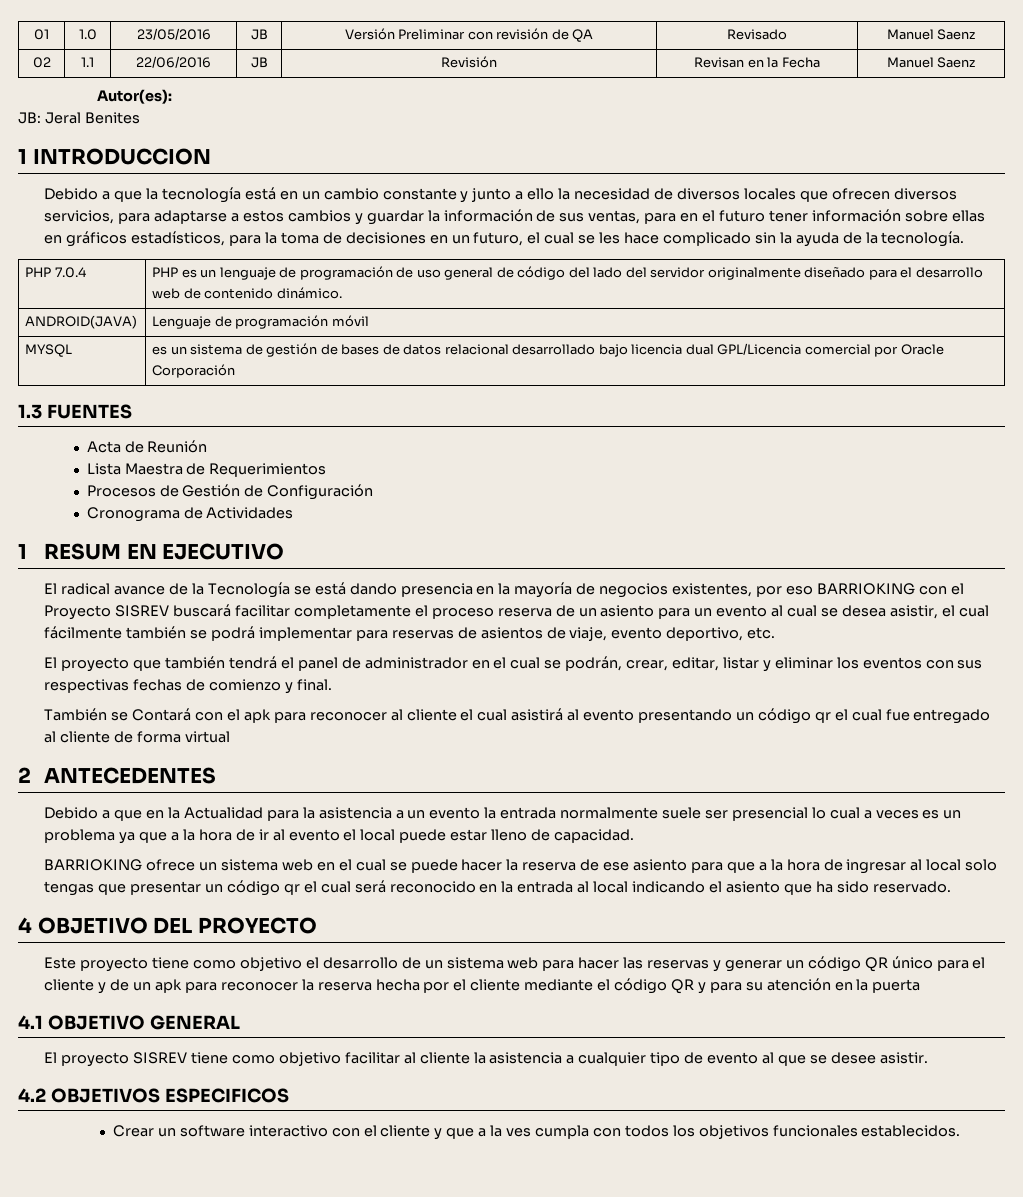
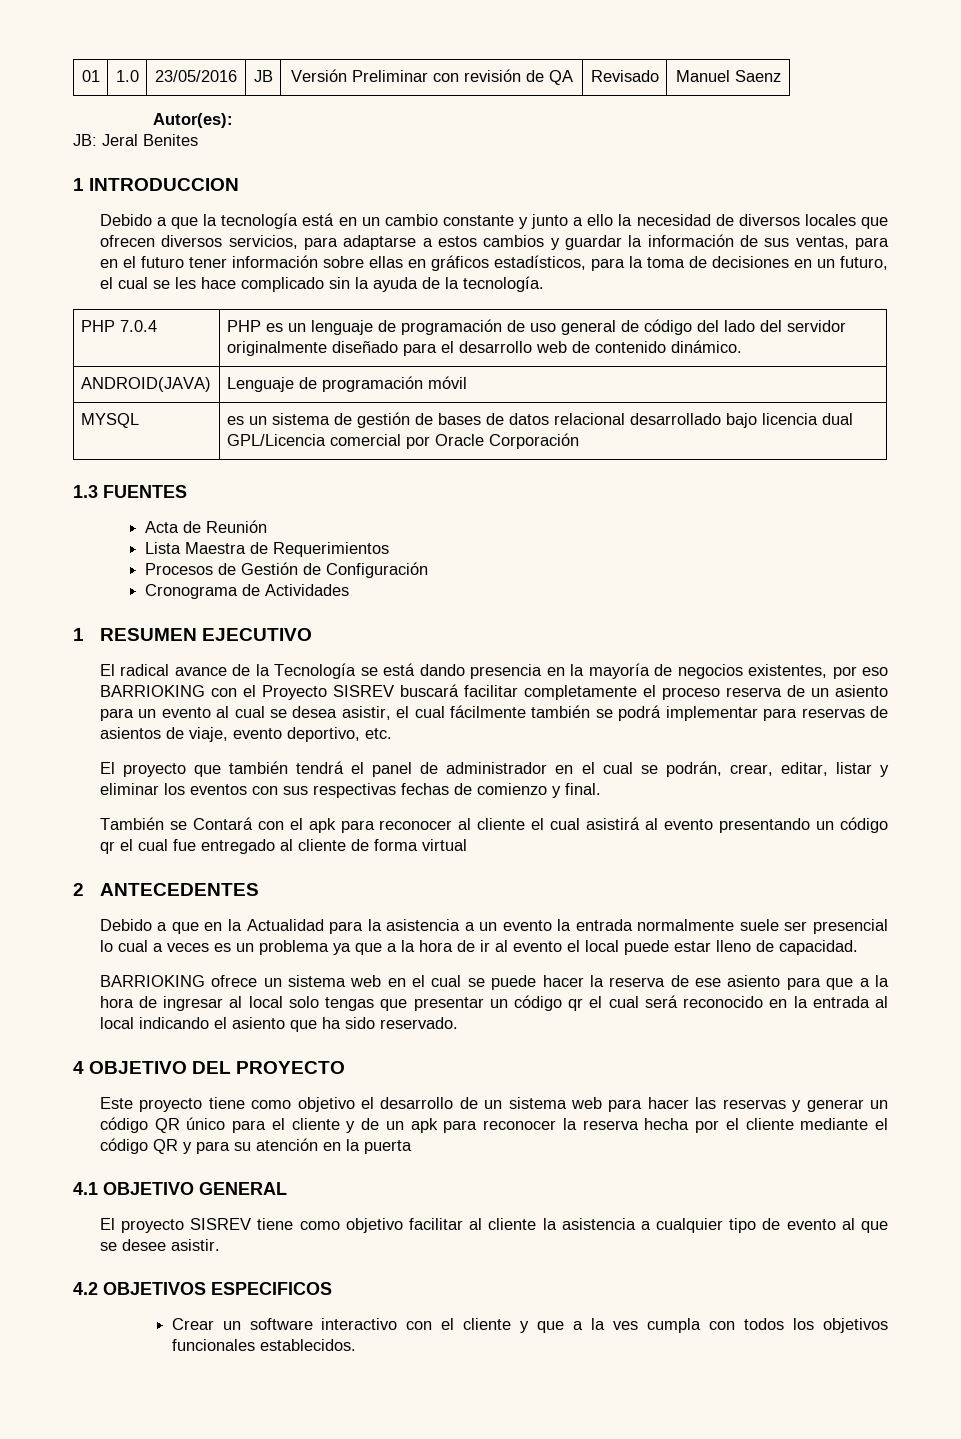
[32,57,51,68] [81,57,94,67] [136,56,211,68] [250,57,268,68] [441,56,497,68] [694,57,820,68] [886,57,976,68] // 02 | 1.1 | 22/06/2016 | JB | Revisión | Revisan en la Fecha | Manuel Saenz -> (781, 76) none
[44,543,157,560] RESUM EN -> [99,628,197,641] RESUMEN

